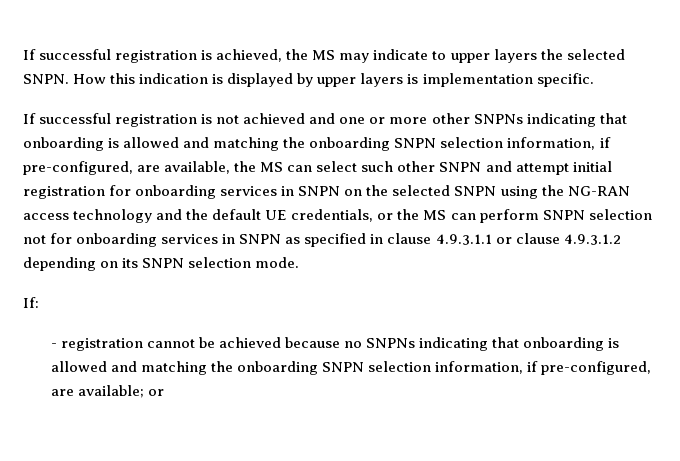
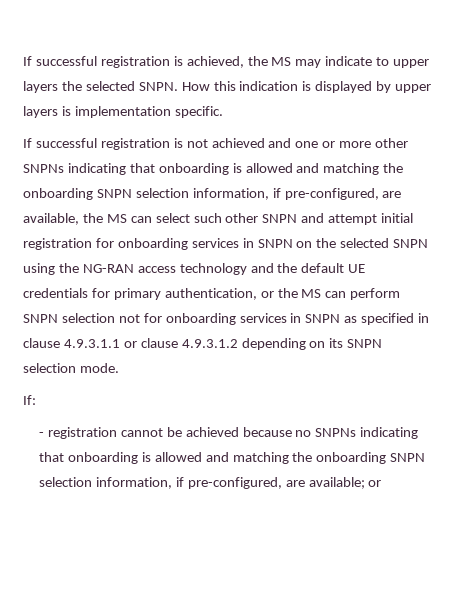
[291,209,374,222] credentials, -> [23,288,257,300] credentials for primary authentication,

